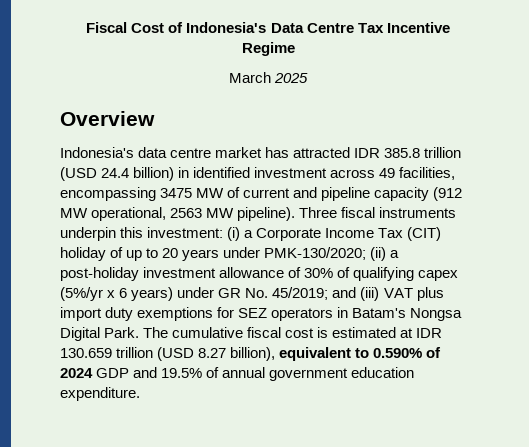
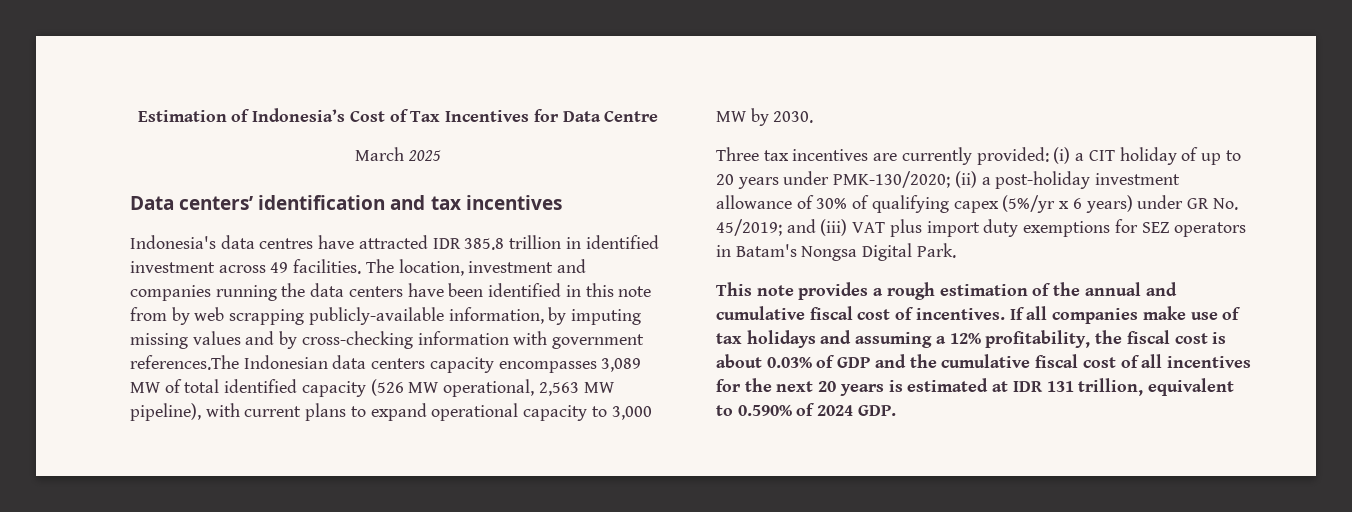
[86,22,267,33] Fiscal Cost of Indonesia's -> [137,108,559,122] Estimation of Indonesia’s Cost of Tax Incentives for
[357,22,450,33] [241,42,295,56] Tax Incentive Regime -> (659, 116) none
[60,111,155,126] Overview -> [130,195,562,210] Data centers’ identification and tax incentives
[170,147,290,158] centre market has -> [259,235,355,249] centres have
[60,167,175,181] (USD 24.4 billion) -> (562, 242) none
[399,167,456,180] [60,187,463,201] [60,207,457,221] [60,227,442,241] facilities, encompassing 3475 MW of current and pipeline capacity (912 MW operational, 2563 MW pipeline). Three fiscal instruments underpin this investment: (i) a Corporate Income Tax (CIT) -> [293,259,587,276] [130,283,652,301] [130,307,642,325] [130,331,645,349] [130,355,642,373] [130,379,615,397] [130,403,652,421] [716,108,814,126] [716,147,1115,165] facilities. The location, investment and companies running the data centers have been identified in this note from by web scrapping publicly-available information, by imputing missing values and by cross-checking information with government references.The Indonesian data centers capacity encompasses 3,089 MW of total identified capacity (526 MW operational, 2,563 MW pipeline), with current plans to expand operational capacity to 3,000 MW by 2030. // Three tax incentives are currently provided: (i) a CIT
[143,327,443,338] [60,347,276,361] The cumulative fiscal cost is estimated at IDR 130.659 trillion (USD 8.27 billion), -> [716,282,1177,300] [716,306,1242,324] [716,330,1227,348] [716,354,1251,368] [716,378,1144,396] // This note provides a rough estimation of the annual and cumulative fiscal cost of incentives. If all companies make use of tax holidays and assuming a 12% profitability, the fiscal cost is about 0.03% of GDP and the cumulative fiscal cost of all incentives for the next 20 years is estimated at IDR 131 trillion,
[96,367,415,381] [60,387,140,401] GDP and 19.5% of annual government education expenditure. -> [857,405,896,416] GDP.

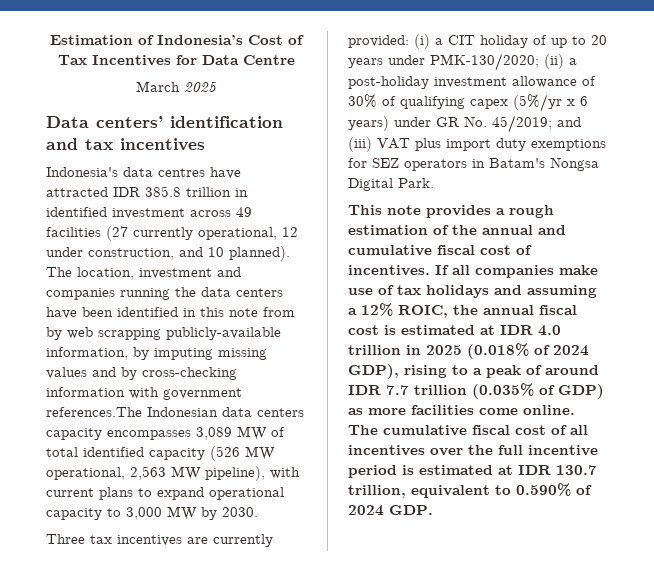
[293,259,362,274] facilities. -> [46,226,298,241] [46,246,290,261] facilities (27 currently operational, 12 under construction, and 10 planned).
[985,330,1227,348] [716,354,937,368] profitability, the fiscal cost is about 0.03% of GDP and the -> [398,305,577,318] [348,325,561,336] [348,343,589,359] [348,364,599,379] [348,383,604,399] [348,405,575,415] [348,425,378,435] ROIC, the annual fiscal cost is estimated at IDR 4.0 trillion in 2025 (0.018% of 2024 GDP), rising to a peak of around IDR 7.7 trillion (0.035% of GDP) as more facilities come online. The
[716,378,1074,396] for the next 20 years is estimated at IDR 131 -> [430,445,598,456] [348,465,597,478] over the full incentive period is estimated at IDR 130.7

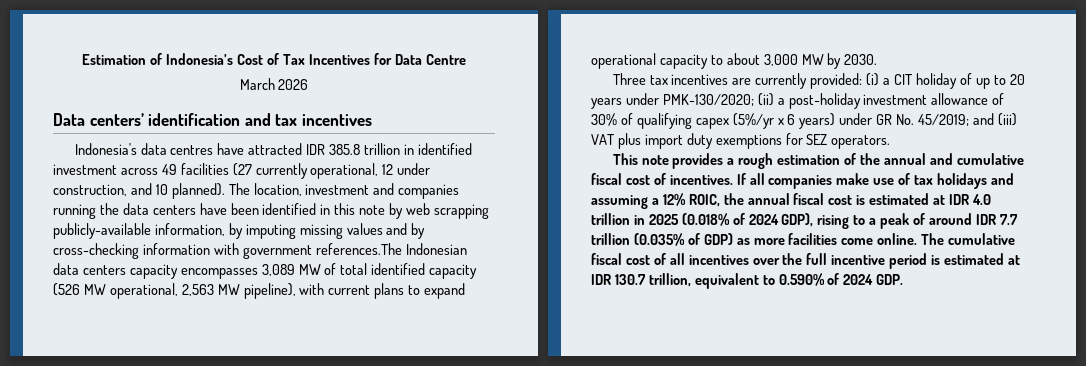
[184,82,217,92] 2025 -> [278,79,309,90] 2026
[263,307,295,317] from -> (386, 210) none
(121, 512) none -> [726,53,760,65] about
[404,157,599,171] [348,178,434,191] operators in Batam's Nongsa Digital Park. -> [831,135,891,149] operators.

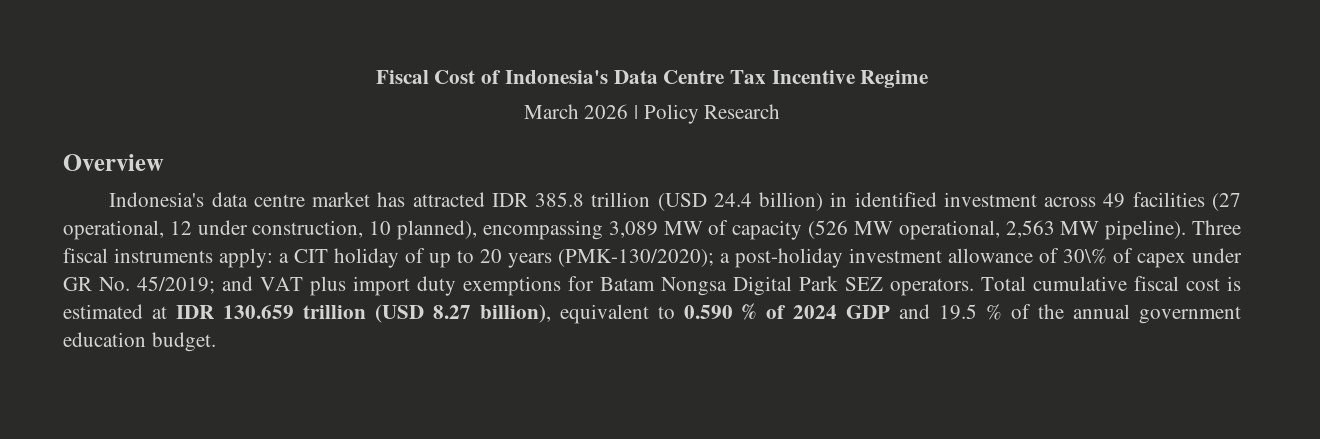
[82,53,392,65] Estimation of Indonesia’s Cost of Tax Incentives for -> [375,70,608,84] Fiscal Cost of Indonesia's
(466, 59) none -> [729,70,929,88] Tax Incentive Regime
[53,113,372,126] // Data centers’ identification and tax incentives -> [633,104,781,124] [63,154,164,171] | Policy Research // Overview
[170,143,245,155] centres have -> [253,192,406,207] centre market has
(401, 149) none -> [657,192,824,211] (USD 24.4 billion)
[255,163,308,179] currently -> (1241, 202) none
[130,183,460,199] [53,203,489,219] [53,223,426,239] [53,243,467,259] [53,263,258,279] and 10 planned). The location, investment and companies running the data centers have been identified in this note by web scrapping publicly-available information, by imputing missing values and by cross-checking information with government references.The Indonesian data centers capacity encompasses -> [369,220,603,240] 10 planned), encompassing
[340,263,426,275] total identified -> (729, 227) none
[243,283,466,299] [591,53,878,69] [612,73,880,89] pipeline), with current plans to expand operational capacity to about 3,000 MW by 2030. // Three tax incentives are currently provided: (i) -> [1105,220,1242,240] [63,248,273,268] pipeline). Three fiscal instruments apply:
[625,93,774,106] under PMK-130/2020; (ii) -> [558,249,714,267] (PMK-130/2020);
[591,113,836,129] 30% of qualifying capex (5%/yr x 6 years) -> [1063,248,1186,268] 30\% of capex
[997,113,1017,126] (iii) -> (253, 283) none
[806,134,891,149] [612,153,1024,169] [591,173,1014,189] [591,193,991,209] [591,213,1018,229] [591,233,1016,246] [591,253,1020,269] [591,273,904,289] SEZ operators. // This note provides a rough estimation of the annual and cumulative fiscal cost of incentives. If all companies make use of tax holidays and assuming a 12% ROIC, the annual fiscal cost is estimated at IDR 4.0 trillion in 2025 (0.018% of 2024 GDP), rising to a peak of around IDR 7.7 trillion (0.035% of GDP) as more facilities come online. The cumulative fiscal cost of all incentives over the full incentive period is estimated at IDR 130.7 trillion, equivalent to 0.590% of 2024 GDP. -> [600,276,1241,296] [63,303,1242,324] [63,332,216,352] Batam Nongsa Digital Park SEZ operators. Total cumulative fiscal cost is estimated at IDR 130.659 trillion (USD 8.27 billion), equivalent to 0.590 % of 2024 GDP and 19.5 % of the annual government education budget.

